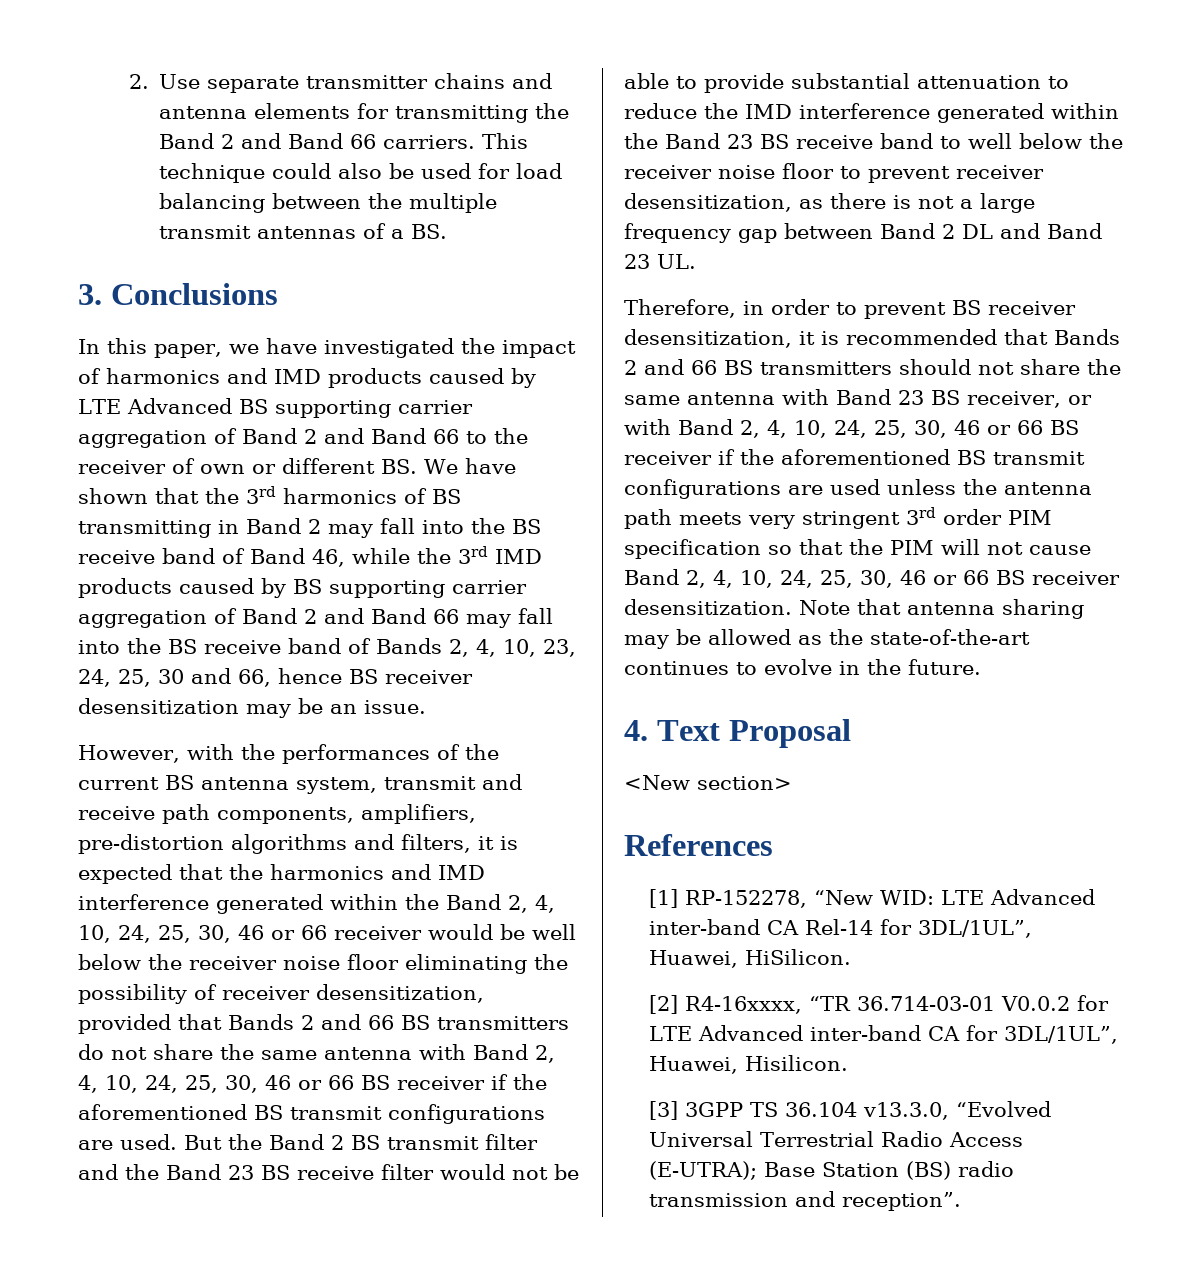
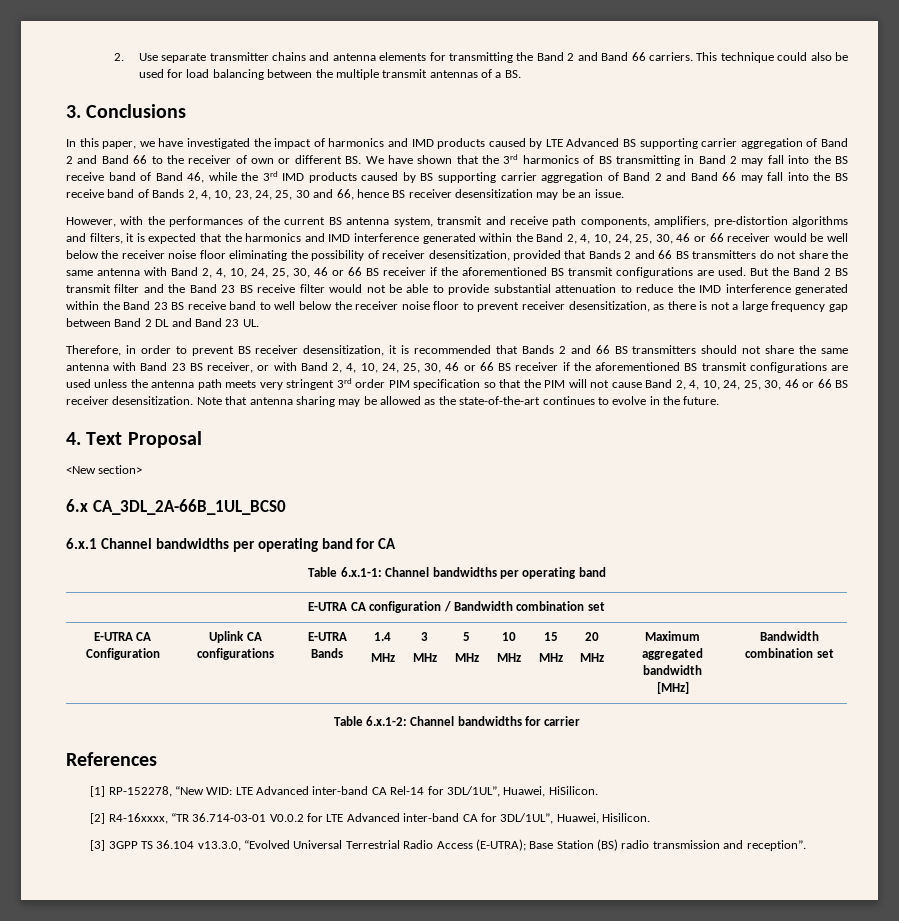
(792, 783) none -> [66,499,286,515] [66,538,397,552] [308,567,606,579] [308,601,605,613] [93,632,152,641] [85,648,160,660] [209,631,262,643] [197,648,274,660] [307,632,347,641] [311,648,343,658] [374,632,391,641] [370,653,395,662] [421,632,428,641] [412,653,437,662] [463,632,470,641] [454,653,479,662] [501,632,516,641] [496,653,521,662] [543,632,558,641] [538,653,563,662] [585,632,599,641] [580,653,604,662] [645,631,700,641] [642,648,703,660] [643,665,702,675] [656,681,689,694] [760,631,819,641] [745,648,834,658] [333,716,581,726] // 6.x CA_3DL_2A-66B_1UL_BCS0 // 6.x.1 Channel bandwidths per operating band for CA // Table 6.x.1-1: Channel bandwidths per operating band // E-UTRA CA configuration / Bandwidth combination set // E-UTRA CA Configuration | Uplink CA configurations | E-UTRA Bands | 1.4 // MHz | 3 // MHz | 5 // MHz | 10 // MHz | 15 // MHz | 20 // MHz | Maximum aggregated bandwidth // [MHz] | Bandwidth combination set // Table 6.x.1-2: Channel bandwidths for carrier

